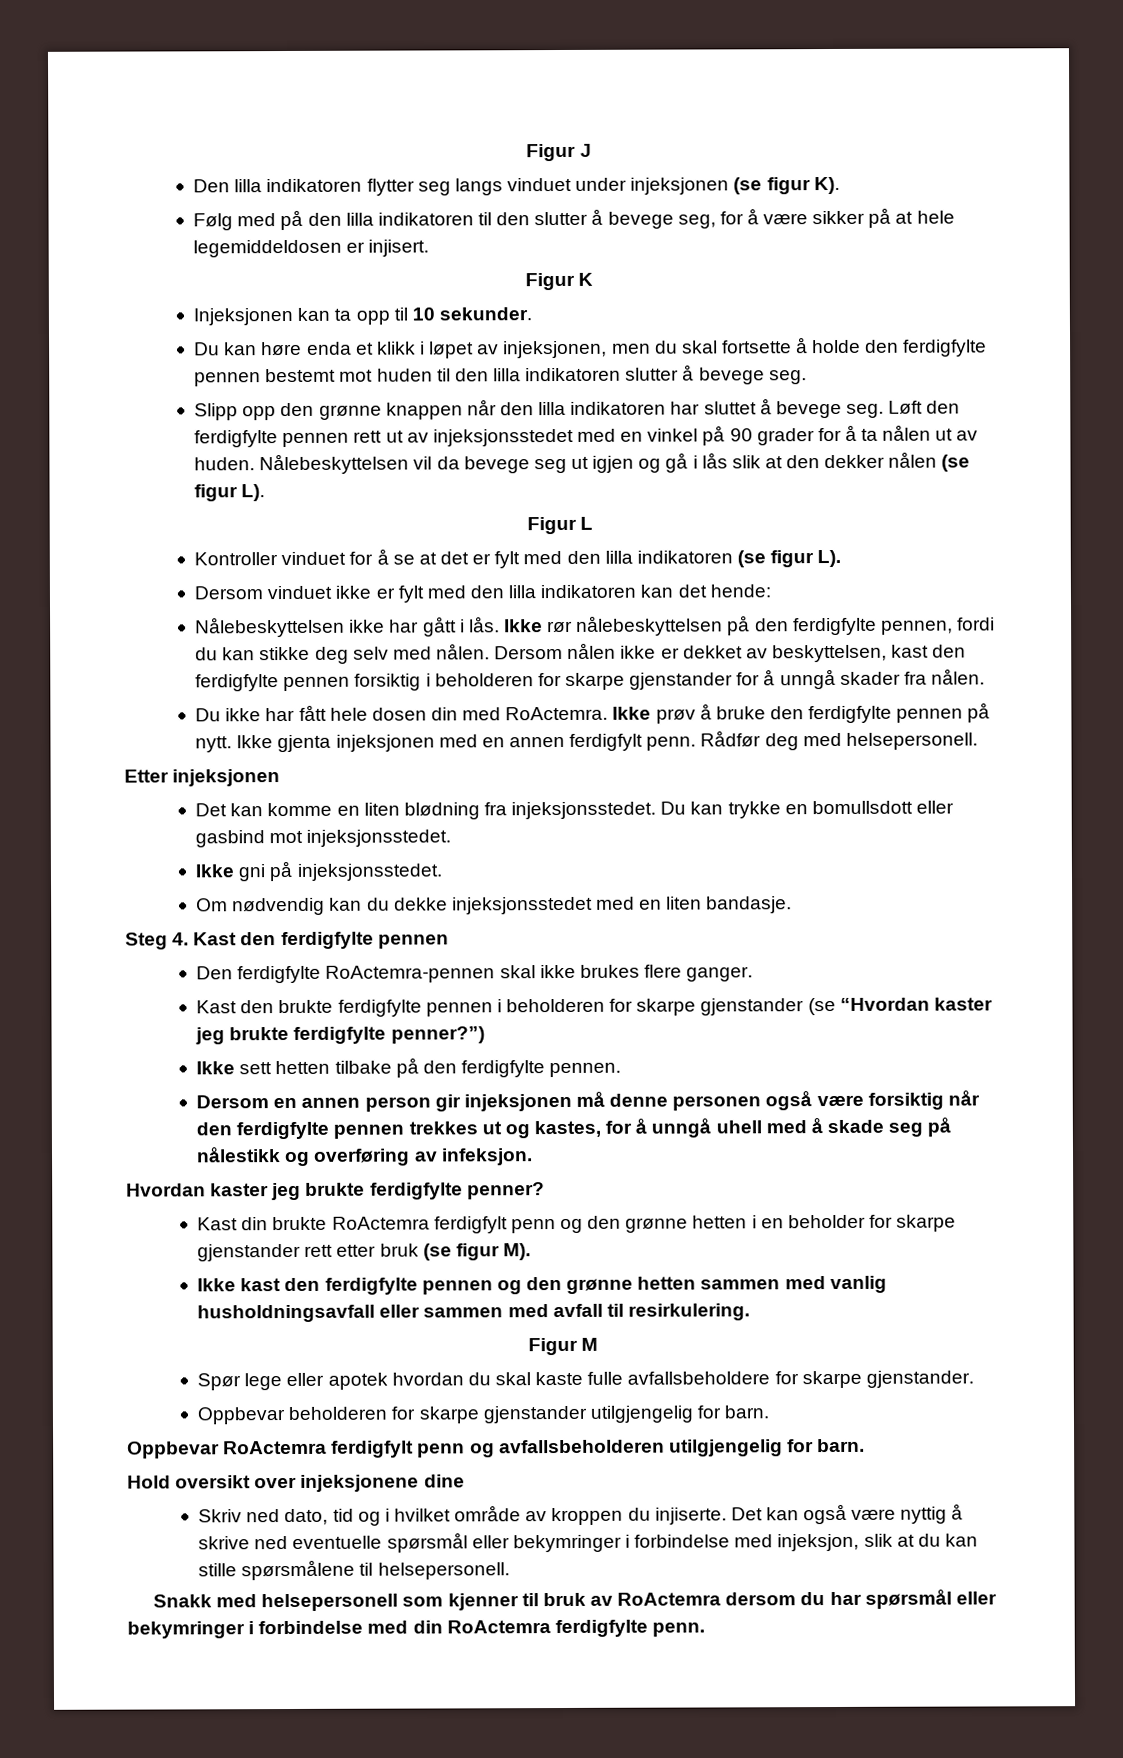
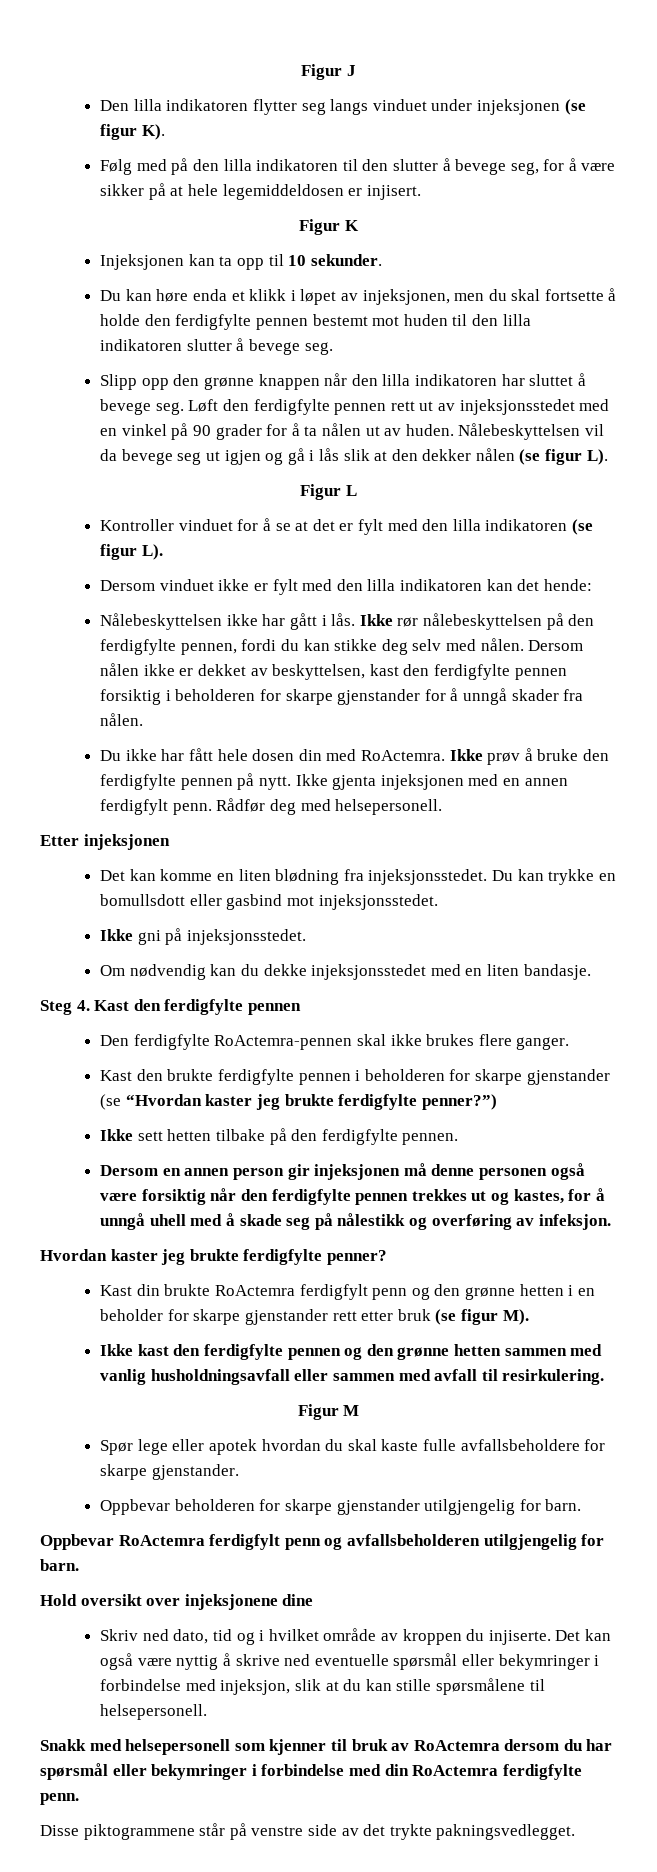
(705, 1629) none -> [40,1823,576,1840] // Disse piktogrammene står på venstre side av det trykte pakningsvedlegget.

